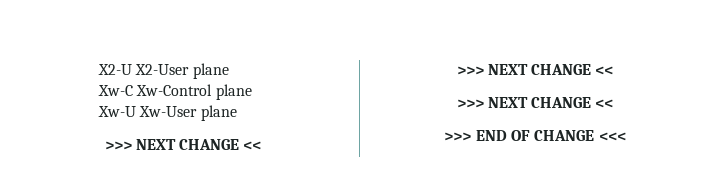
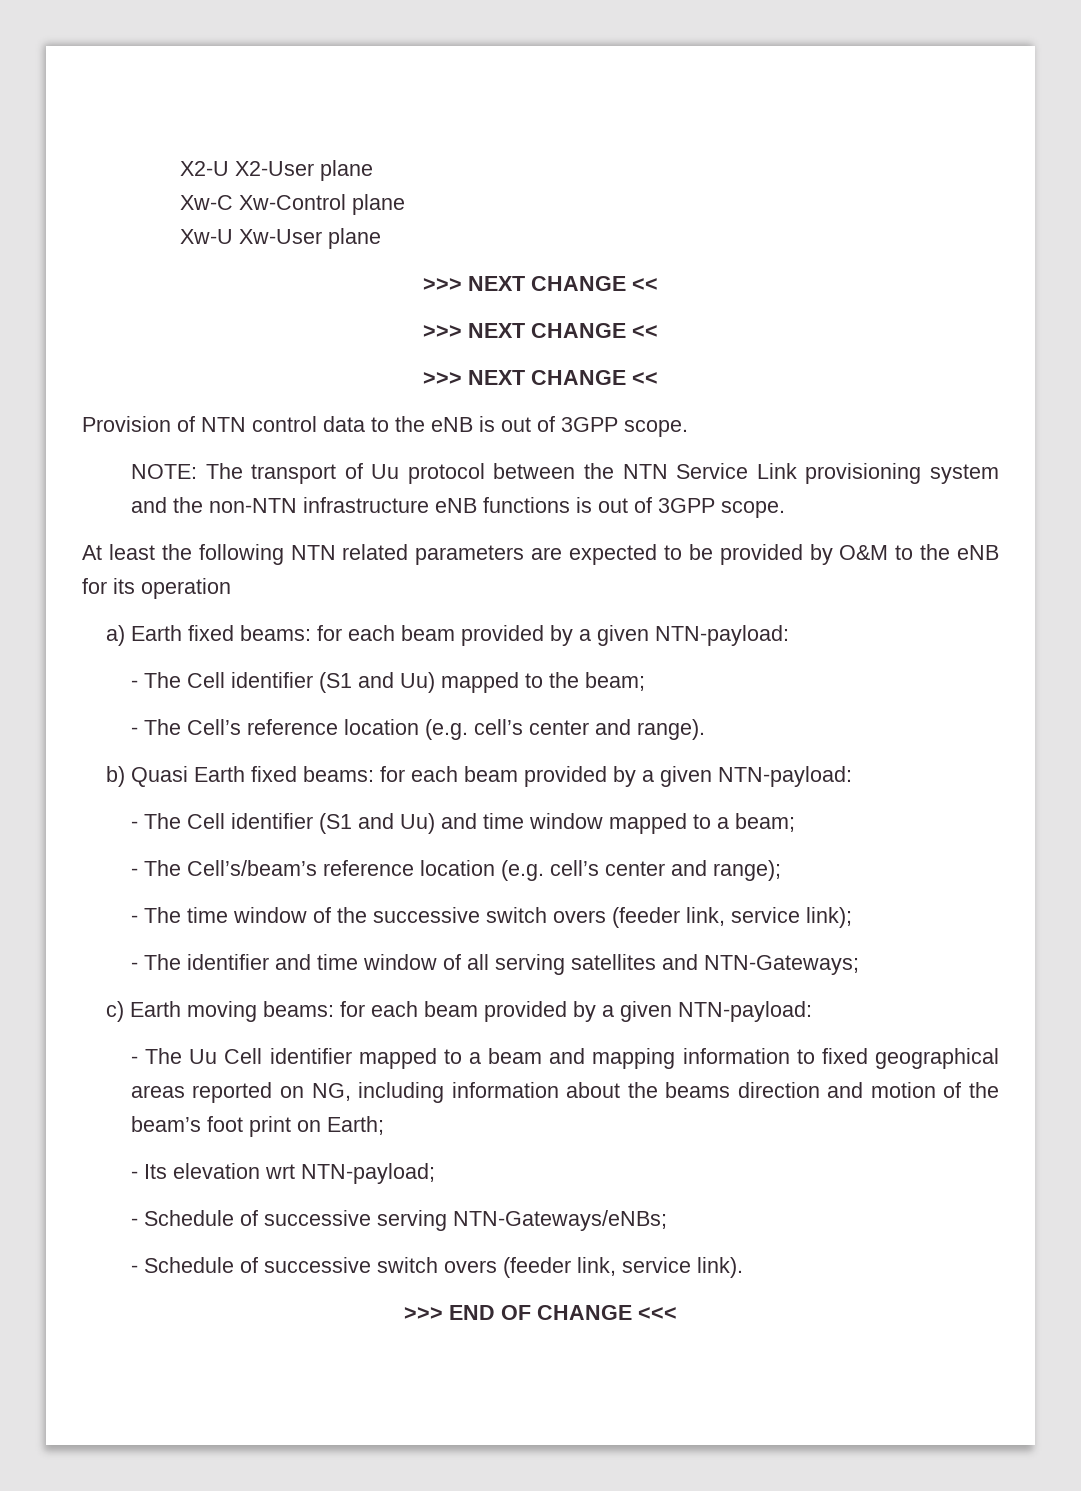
(614, 103) none -> [82,416,688,437] [130,463,1000,484] [130,497,785,518] [82,544,999,565] [82,578,231,599] [106,625,790,646] [130,672,645,693] [130,719,705,740] [106,766,853,787] [130,813,795,834] [130,860,781,881] [130,907,852,928] [130,954,859,975] [106,1001,813,1022] [130,1048,999,1069] [130,1082,999,1103] [130,1116,384,1137] [130,1163,435,1184] [130,1210,667,1231] [130,1257,743,1278] // Provision of NTN control data to the eNB is out of 3GPP scope. // NOTE: The transport of Uu protocol between the NTN Service Link provisioning system and the non-NTN infrastructure eNB functions is out of 3GPP scope. // At least the following NTN related parameters are expected to be provided by O&M to the eNB for its operation // a) Earth fixed beams: for each beam provided by a given NTN-payload: // - The Cell identifier (S1 and Uu) mapped to the beam; // - The Cell’s reference location (e.g. cell’s center and range). // b) Quasi Earth fixed beams: for each beam provided by a given NTN-payload: // - The Cell identifier (S1 and Uu) and time window mapped to a beam; // - The Cell’s/beam’s reference location (e.g. cell’s center and range); // - The time window of the successive switch overs (feeder link, service link); // - The identifier and time window of all serving satellites and NTN-Gateways; // c) Earth moving beams: for each beam provided by a given NTN-payload: // - The Uu Cell identifier mapped to a beam and mapping information to fixed geographical areas reported on NG, including information about the beams direction and motion of the beam’s foot print on Earth; // - Its elevation wrt NTN-payload; // - Schedule of successive serving NTN-Gateways/eNBs; // - Schedule of successive switch overs (feeder link, service link).

